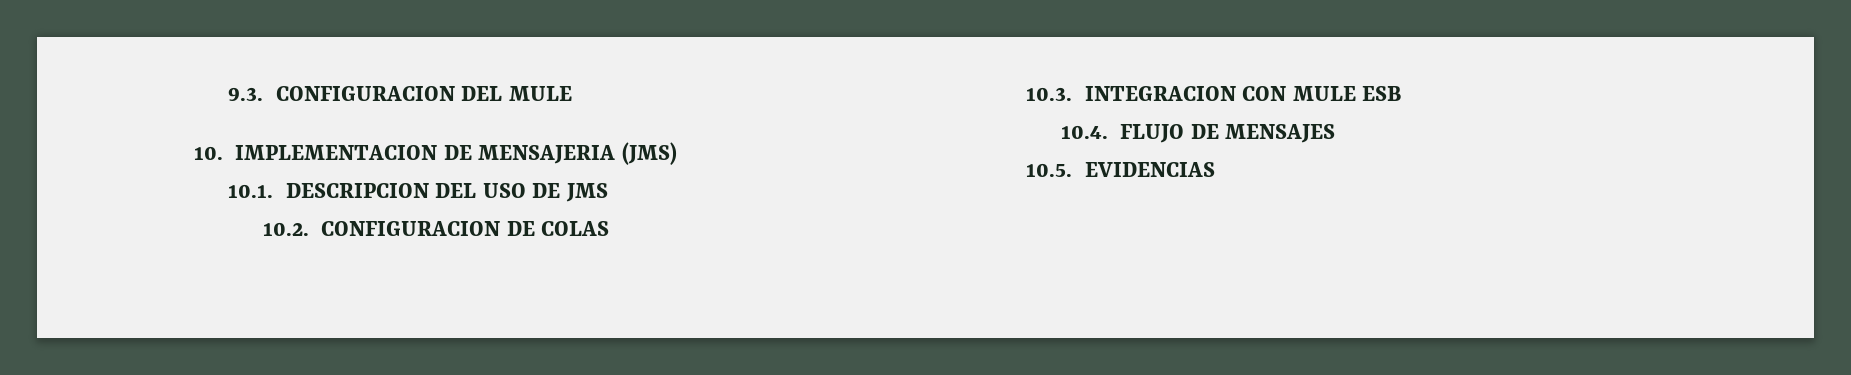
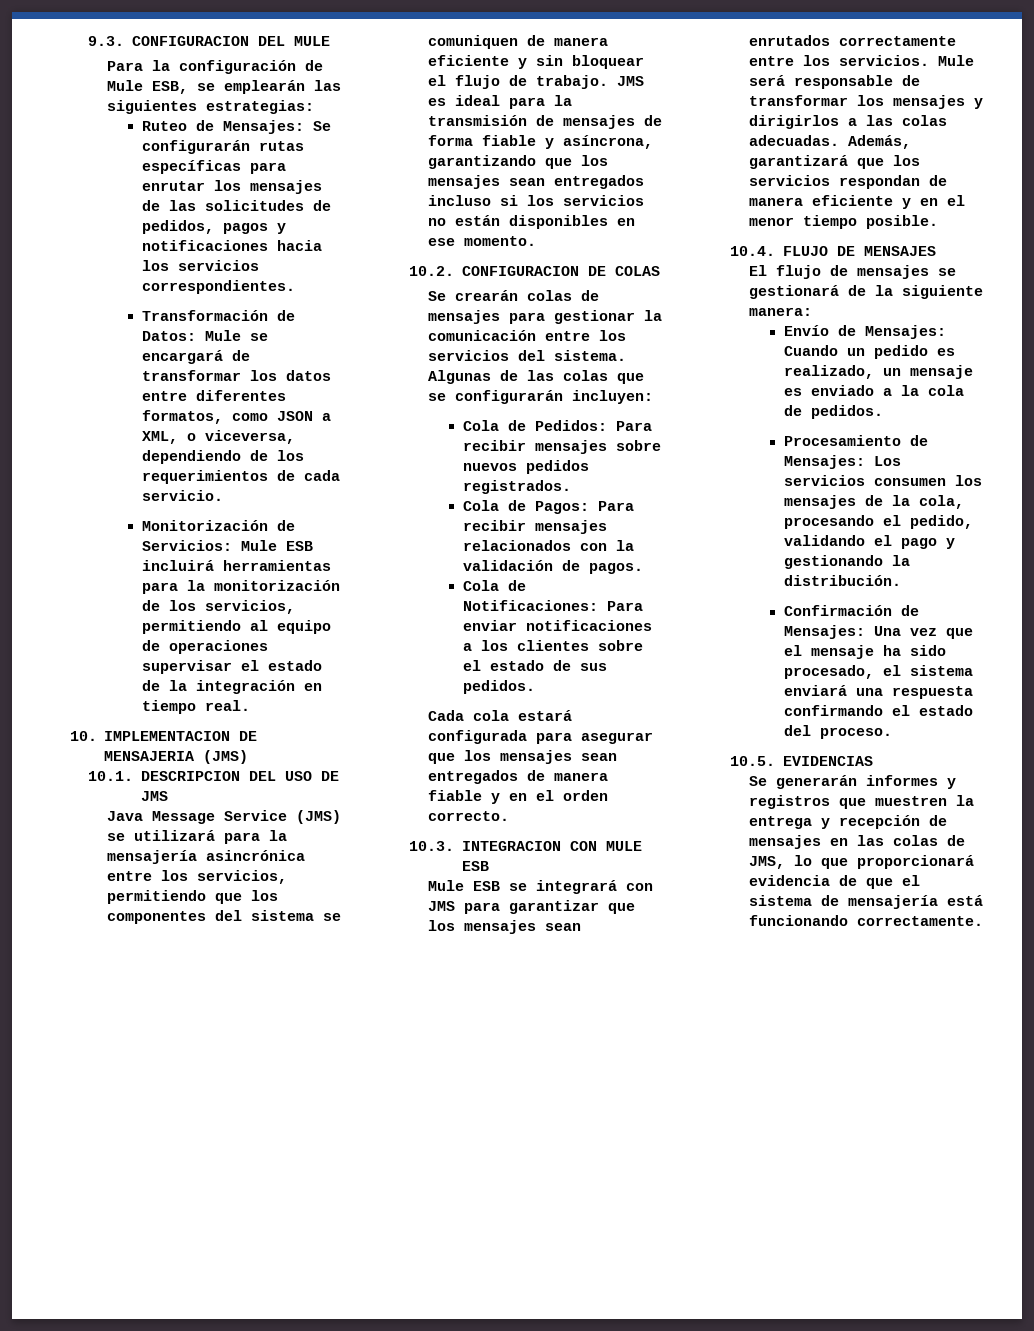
(572, 93) none -> [106,60,323,74] [106,80,341,94] [106,100,314,114] [141,120,331,134] [141,140,304,154] [141,160,286,174] [141,180,322,194] [141,200,331,211] [141,220,286,234] [141,240,322,251] [141,260,259,271] [141,280,295,294] [141,310,295,321] [141,330,268,341] [141,350,250,364] [141,370,331,381] [141,390,286,401] [141,410,331,424] [141,430,295,444] [141,450,304,464] [141,470,340,484] [141,490,223,501] [141,520,295,531] [141,540,313,551] [141,560,331,571] [141,580,340,594] [141,600,295,614] [141,620,331,634] [141,640,268,654] [141,660,322,674] [141,680,322,694] [141,700,250,714] // Para la configuración de Mule ESB, se emplearán las siguientes estrategias: // Ruteo de Mensajes: Se configurarán rutas específicas para enrutar los mensajes de las solicitudes de pedidos, pagos y notificaciones hacia los servicios correspondientes. // Transformación de Datos: Mule se encargará de transformar los datos entre diferentes formatos, como JSON a XML, o viceversa, dependiendo de los requerimientos de cada servicio. // Monitorización de Servicios: Mule ESB incluirá herramientas para la monitorización de los servicios, permitiendo al equipo de operaciones supervisar el estado de la integración en tiempo real.
[262,221,610,236] 10.2. CONFIGURACION DE COLAS -> [106,810,341,824] [106,830,287,844] [106,850,305,864] [106,870,287,884] [106,890,278,904] [106,910,341,924] [427,35,608,49] [427,55,644,69] [427,75,644,89] [427,95,572,109] [427,115,662,129] [427,135,653,149] [427,155,608,169] [427,175,644,189] [427,195,644,206] [427,215,635,229] [427,236,536,246] [409,266,660,276] [427,290,599,301] [427,310,662,324] [427,330,626,341] [427,350,626,361] [427,370,644,384] [427,390,653,404] [462,420,652,431] [462,440,661,454] [462,460,589,474] [462,480,571,494] [462,500,634,514] [462,520,607,534] [462,540,634,551] [462,560,643,574] [462,580,526,591] [462,600,643,611] [462,620,652,631] [462,640,643,651] [462,660,607,671] [462,680,535,694] [427,710,572,721] [427,730,653,744] [427,750,617,764] [427,770,608,784] [427,790,608,804] [427,811,509,821] Java Message Service (JMS) se utilizará para la mensajería asincrónica entre los servicios, permitiendo que los componentes del sistema se comuniquen de manera eficiente y sin bloquear el flujo de trabajo. JMS es ideal para la transmisión de mensajes de forma fiable y asíncrona, garantizando que los mensajes sean entregados incluso si los servicios no están disponibles en ese momento. // 10.2. CONFIGURACION DE COLAS // Se crearán colas de mensajes para gestionar la comunicación entre los servicios del sistema. Algunas de las colas que se configurarán incluyen: // Cola de Pedidos: Para recibir mensajes sobre nuevos pedidos registrados. // Cola de Pagos: Para recibir mensajes relacionados con la validación de pagos. // Cola de Notificaciones: Para enviar notificaciones a los clientes sobre el estado de sus pedidos. // Cada cola estará configurada para asegurar que los mensajes sean entregados de manera fiable y en el orden correcto.
[1060,124,1336,143] [1026,162,1215,177] 10.4. FLUJO DE MENSAJES // 10.5. EVIDENCIAS -> [427,880,653,894] [427,900,635,914] [427,920,581,934] [748,35,956,46] [748,55,974,66] [748,75,920,89] [748,95,983,109] [748,115,947,129] [748,135,911,149] [748,155,920,169] [748,175,947,189] [748,195,965,209] [748,215,938,229] [730,246,936,256] [748,265,956,279] [748,285,983,299] [748,307,812,316] [783,325,946,339] [783,345,955,359] [783,365,973,379] [783,385,964,396] [783,405,883,419] [783,435,928,446] [783,455,901,469] [783,475,982,486] [783,495,964,509] [783,515,973,529] [783,535,955,549] [783,555,910,569] [783,575,901,586] [783,605,919,616] [783,625,973,639] [783,645,946,659] [783,665,973,679] [783,685,973,699] [783,705,973,716] [783,725,892,739] [730,756,873,766] [748,775,956,789] [748,795,974,809] [748,815,947,829] [748,835,965,849] [748,855,974,869] [748,875,920,889] [748,895,983,909] [748,915,983,926] Mule ESB se integrará con JMS para garantizar que los mensajes sean enrutados correctamente entre los servicios. Mule será responsable de transformar los mensajes y dirigirlos a las colas adecuadas. Además, garantizará que los servicios respondan de manera eficiente y en el menor tiempo posible. // 10.4. FLUJO DE MENSAJES // El flujo de mensajes se gestionará de la siguiente manera: // Envío de Mensajes: Cuando un pedido es realizado, un mensaje es enviado a la cola de pedidos. // Procesamiento de Mensajes: Los servicios consumen los mensajes de la cola, procesando el pedido, validando el pago y gestionando la distribución. // Confirmación de Mensajes: Una vez que el mensaje ha sido procesado, el sistema enviará una respuesta confirmando el estado del proceso. // 10.5. EVIDENCIAS // Se generarán informes y registros que muestren la entrega y recepción de mensajes en las colas de JMS, lo que proporcionará evidencia de que el sistema de mensajería está funcionando correctamente.

